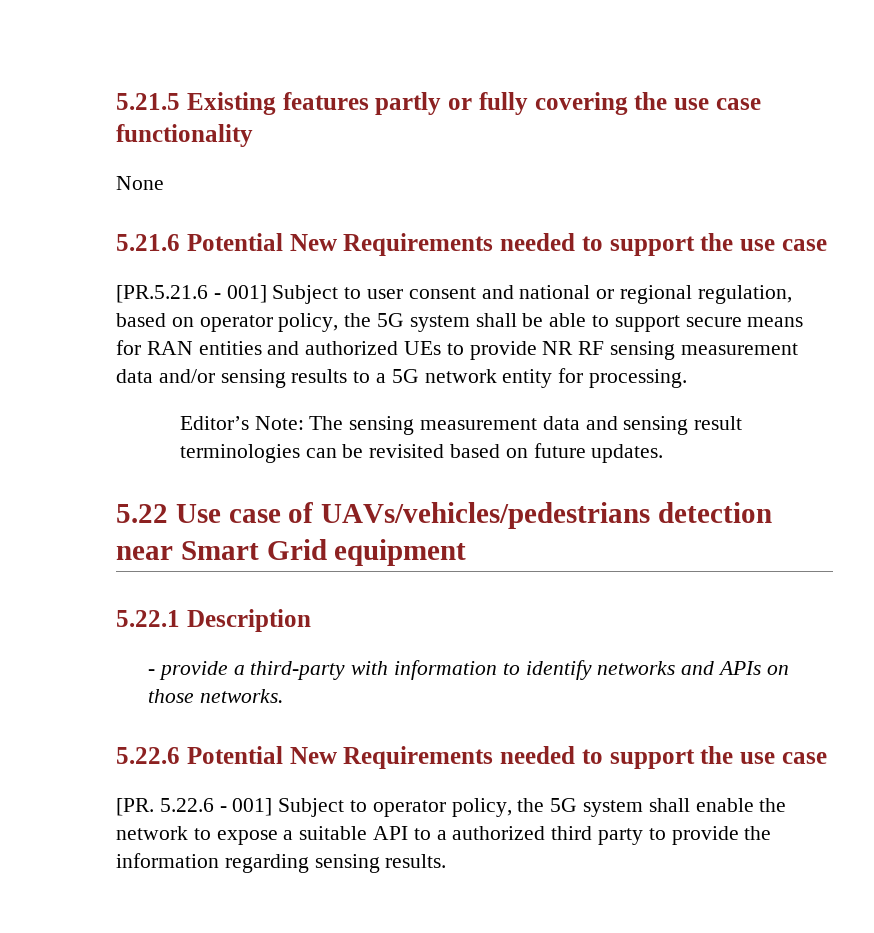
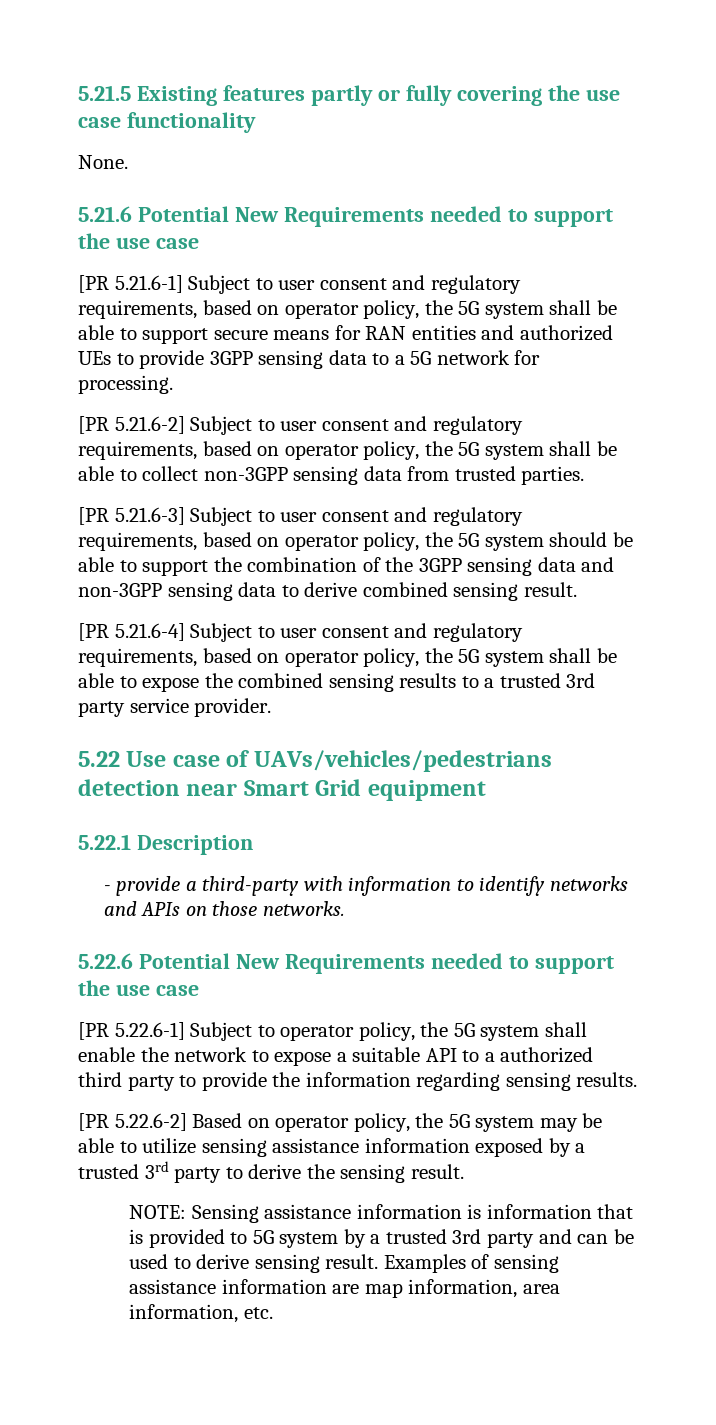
[116,176,164,190] // None -> [78,155,128,169] // None.
[116,285,792,304] [PR.5.21.6 - 001] Subject to user consent and national or regional regulation, -> [78,275,521,294] [78,300,197,319] [PR 5.21.6-1] Subject to user consent and regulatory requirements,
[542,341,798,360] [116,368,688,388] [179,416,743,435] [179,443,664,463] NR RF sensing measurement data and/or sensing results to a 5G network entity for processing. // Editor’s Note: The sensing measurement data and sensing result terminologies can be revisited based on future updates. -> [209,350,541,369] [78,375,173,394] [78,416,523,435] [78,441,617,460] [78,466,585,485] [78,507,523,526] [78,532,633,551] [78,557,615,576] [78,582,577,601] [78,623,523,642] [78,648,617,667] [78,673,596,692] [78,698,272,717] 3GPP sensing data to a 5G network for processing. // [PR 5.21.6-2] Subject to user consent and regulatory requirements, based on operator policy, the 5G system shall be able to collect non-3GPP sensing data from trusted parties. // [PR 5.21.6-3] Subject to user consent and regulatory requirements, based on operator policy, the 5G system should be able to support the combination of the 3GPP sensing data and non-3GPP sensing data to derive combined sensing result. // [PR 5.21.6-4] Subject to user consent and regulatory requirements, based on operator policy, the 5G system shall be able to expose the combined sensing results to a trusted 3rd party service provider.
[116,798,273,816] [PR. 5.22.6 - 001] -> [78,1022,185,1040] [PR 5.22.6-1]
(447, 861) none -> [78,1113,603,1132] [78,1138,586,1157] [78,1161,464,1183] [129,1204,634,1223] [129,1229,634,1248] [129,1254,559,1273] [129,1279,560,1298] [129,1304,273,1323] // [PR 5.22.6-2] Based on operator policy, the 5G system may be able to utilize sensing assistance information exposed by a trusted 3rd party to derive the sensing result. // NOTE: Sensing assistance information is information that is provided to 5G system by a trusted 3rd party and can be used to derive sensing result. Examples of sensing assistance information are map information, area information, etc.

